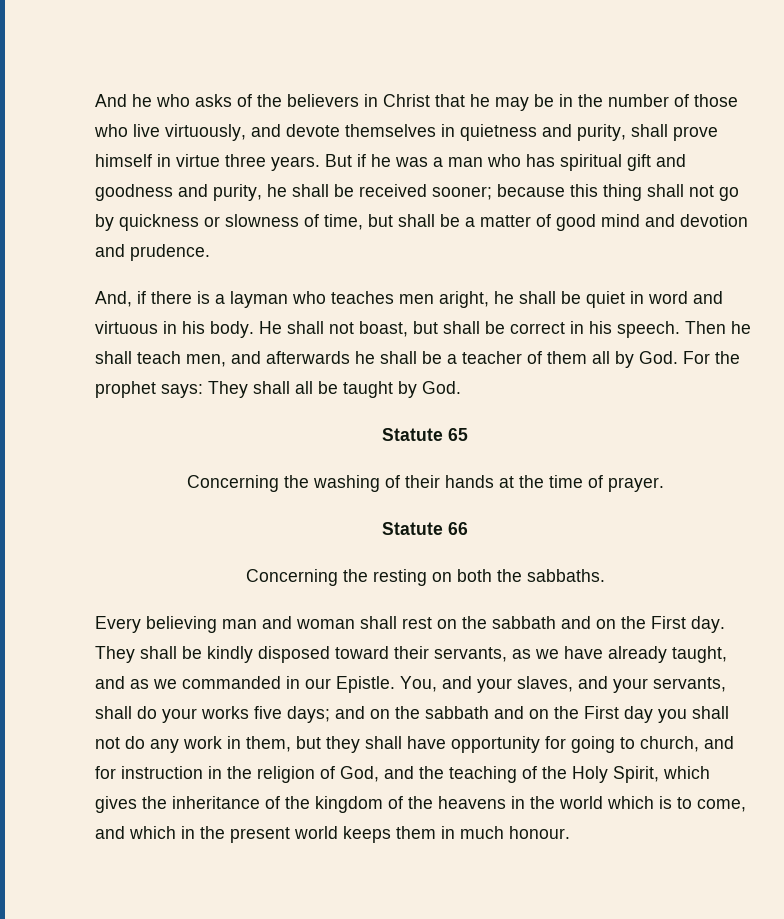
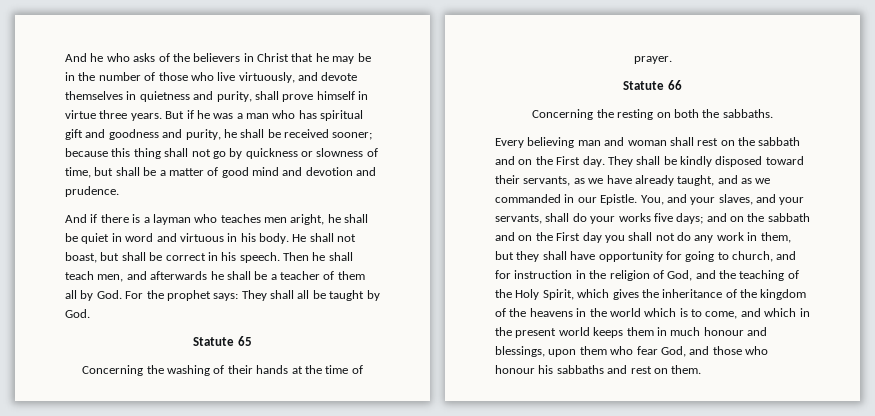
[95,291,132,307] And, -> [65,214,87,223] And
[509,826,570,839] honour. -> [703,327,767,336] [495,346,768,357] [495,365,702,374] honour and blessings, upon them who fear God, and those who honour his sabbaths and rest on them.

